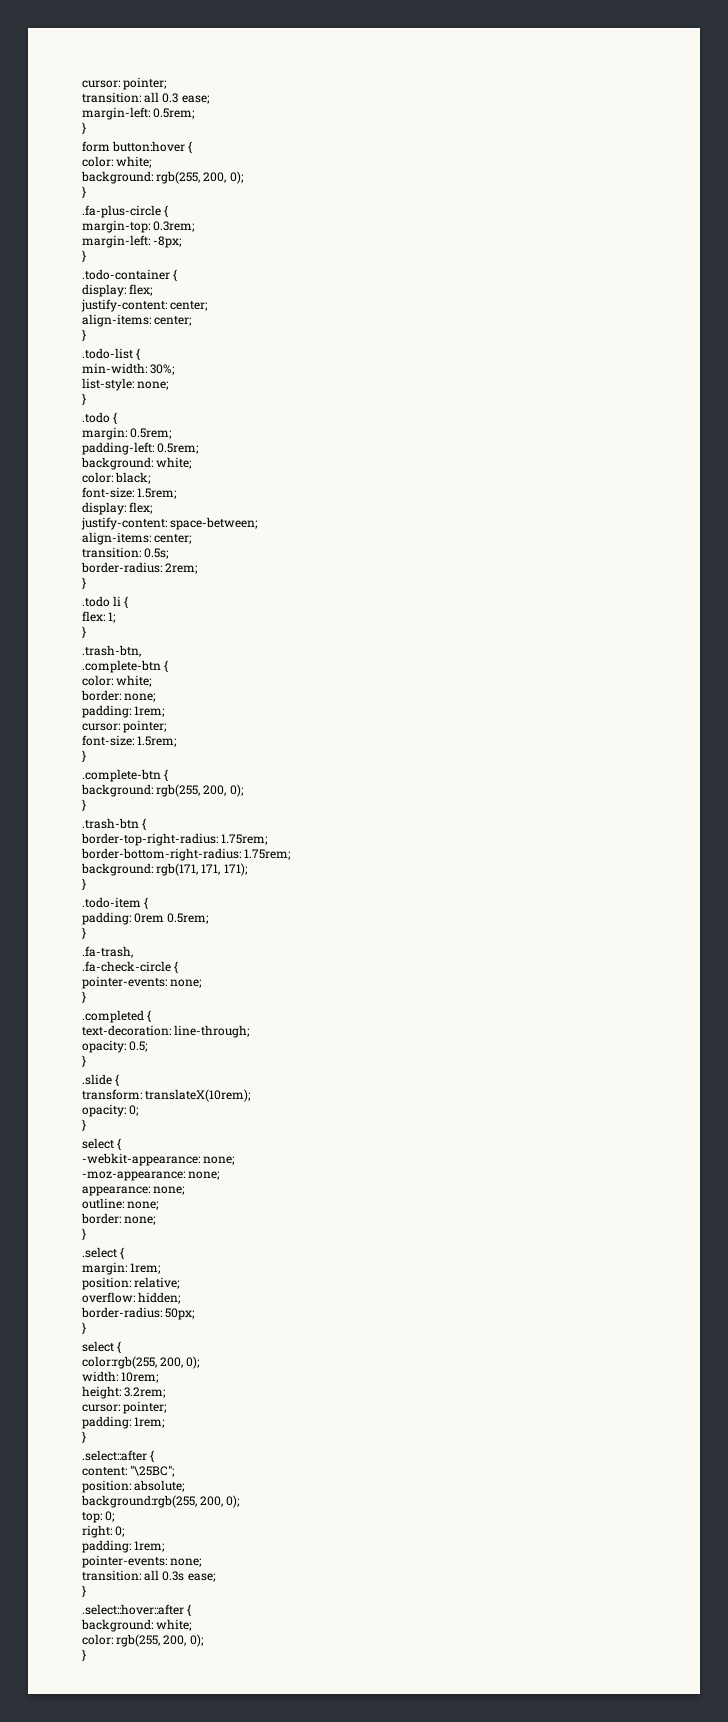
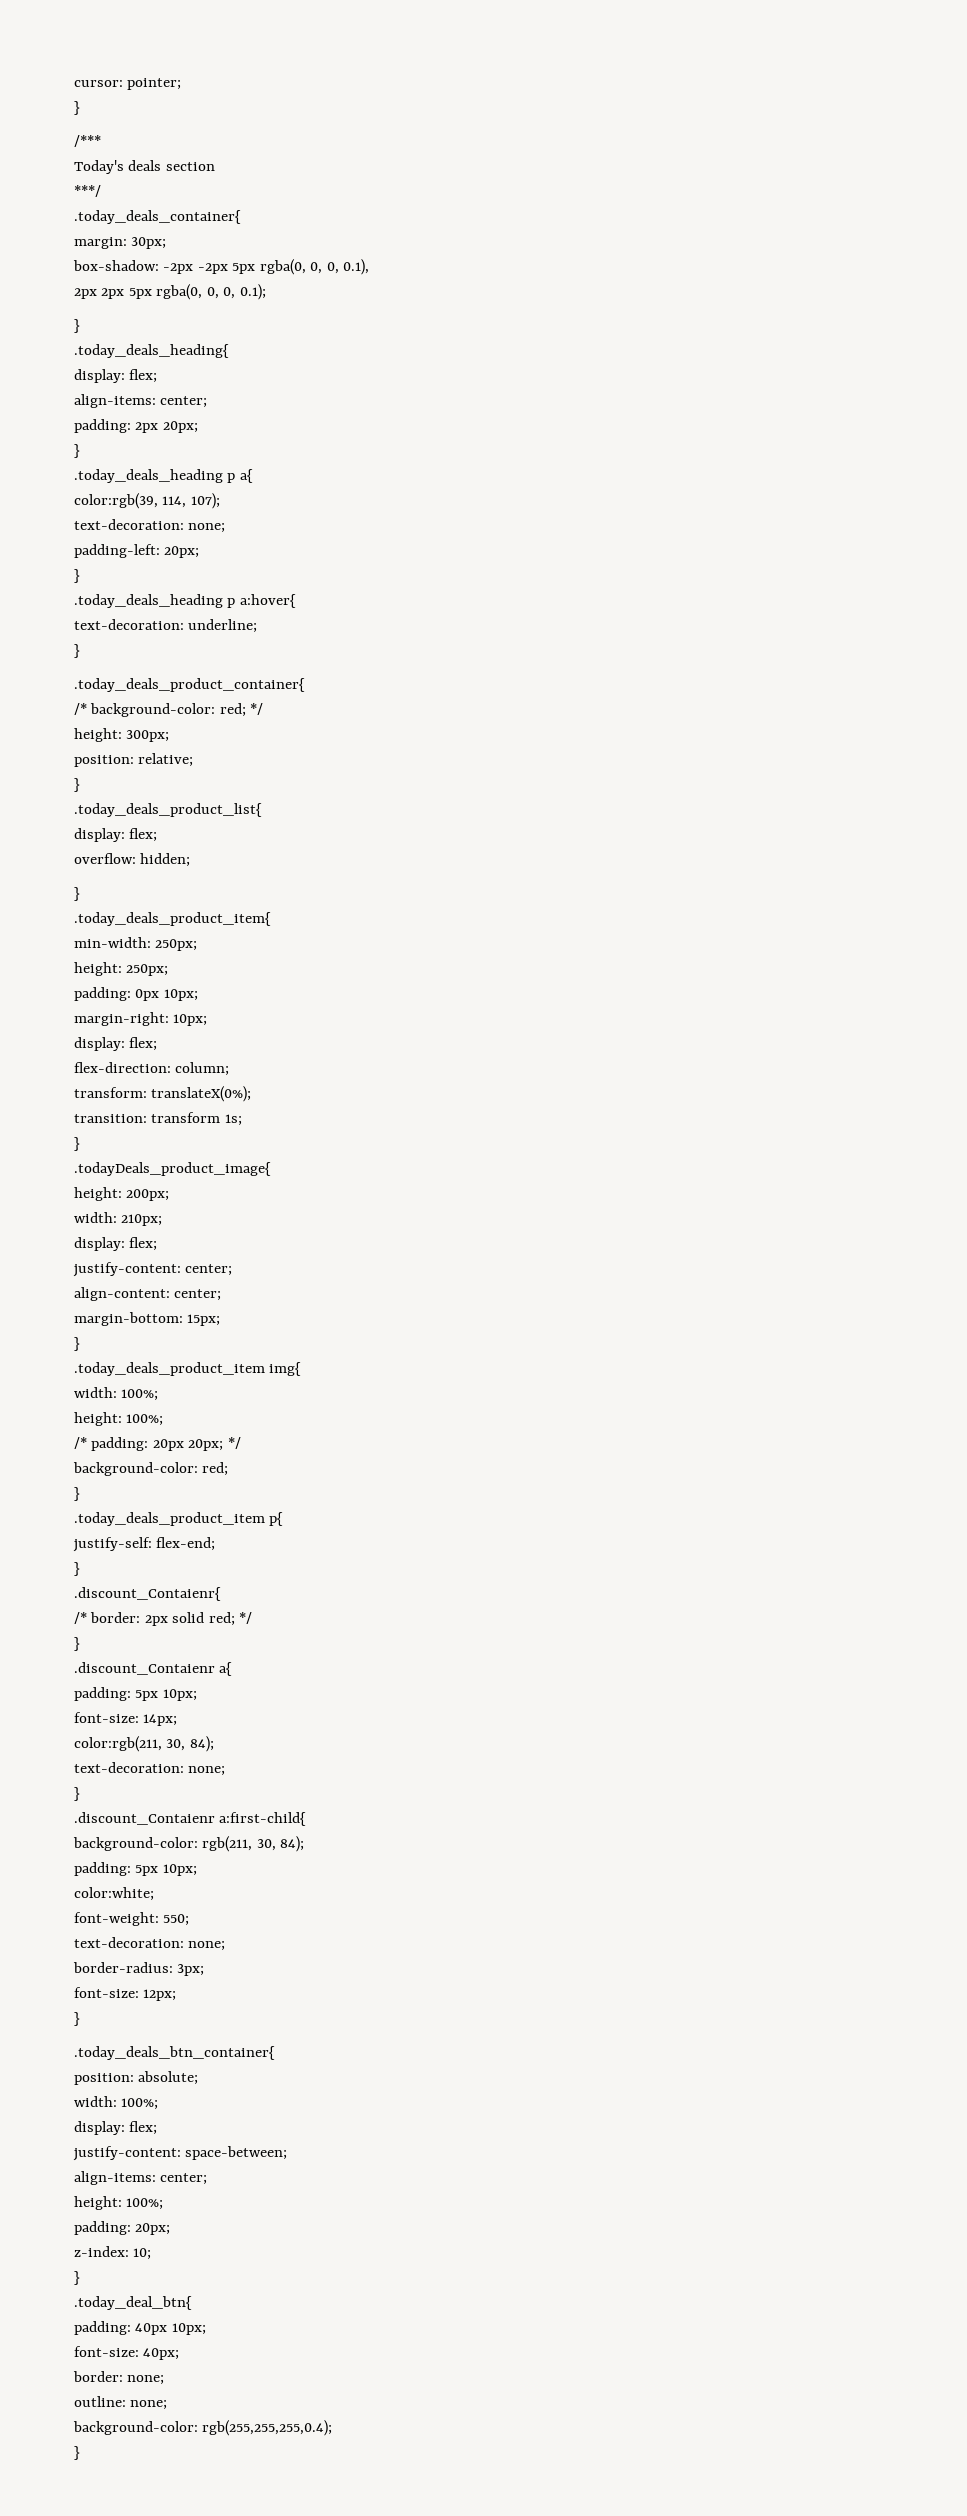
[82,77,168,90] [82,92,210,104] [82,107,196,120] [82,122,86,135] [82,141,193,154] [82,156,153,168] [81,171,244,184] [82,186,86,199] [82,205,169,218] [82,220,196,233] [82,235,183,248] [82,250,86,263] [82,269,178,282] cursor: pointer; // transition: all 0.3 ease; // margin-left: 0.5rem; // } // form button:hover { // color: white; // background: rgb(255, 200, 0); // } // .fa-plus-circle { // margin-top: 0.3rem; // margin-left: -8px; // } // .todo-container { -> [74,78,182,90] [74,101,80,115] [74,135,101,147] [74,160,215,174] [74,185,101,197] [74,210,241,224] [74,237,167,249] [73,259,370,275] [74,284,266,300] [74,319,80,333] [74,344,229,358] [74,369,158,383] [74,394,208,408] [74,419,198,433] [74,444,80,458] [74,469,253,483] [74,493,220,509] [74,519,226,533] [74,544,200,558] [74,569,80,583] [74,594,296,608] [74,619,258,633] [74,644,80,658] [74,678,305,692] [74,703,264,717] [74,728,170,742] [74,753,194,767] [74,778,80,792] [74,803,262,817] [74,828,158,842] [74,853,191,867] [74,887,80,901] [74,912,271,926] [74,937,198,951] [74,962,169,976] [74,987,198,1001] [74,1012,208,1026] [74,1037,158,1051] [74,1062,230,1076] [74,1086,252,1102] [74,1112,242,1126] [74,1137,80,1151] [74,1162,271,1176] [74,1187,170,1201] [74,1212,163,1226] cursor: pointer; // } // /*** // Today's deals section // ***/ // .today_deals_container{ // margin: 30px; // box-shadow: -2px -2px 5px rgba(0, 0, 0, 0.1), // 2px 2px 5px rgba(0, 0, 0, 0.1); // } // .today_deals_heading{ // display: flex; // align-items: center; // padding: 2px 20px; // } // .today_deals_heading p a{ // color:rgb(39, 114, 107); // text-decoration: none; // padding-left: 20px; // } // .today_deals_heading p a:hover{ // text-decoration: underline; // } // .today_deals_product_container{ // /* background-color: red; */ // height: 300px; // position: relative; // } // .today_deals_product_list{ // display: flex; // overflow: hidden; // } // .today_deals_product_item{ // min-width: 250px; // height: 250px; // padding: 0px 10px; // margin-right: 10px; // display: flex; // flex-direction: column; // transform: translateX(0%); // transition: transform 1s; // } // .todayDeals_product_image{ // height: 200px; // width: 210px;
[82,314,193,327] [82,329,86,342] [82,348,141,361] [82,363,176,375] [82,378,170,391] [82,393,86,406] [82,412,118,425] [82,427,173,440] [82,442,200,455] [81,457,193,470] [82,472,152,484] [82,487,178,499] align-items: center; // } // .todo-list { // min-width: 30%; // list-style: none; // } // .todo { // margin: 0.5rem; // padding-left: 0.5rem; // background: white; // color: black; // font-size: 1.5rem; -> [74,1287,222,1301] [74,1312,221,1326] [74,1337,80,1351] [74,1362,302,1376] [74,1387,159,1401] [74,1412,164,1426] [74,1437,241,1451] [73,1462,229,1476] [74,1487,80,1501] [74,1512,284,1526] [73,1537,216,1552] [74,1562,80,1576] [74,1587,221,1601] [74,1612,253,1626] [74,1637,80,1651] [74,1662,233,1676] [74,1687,197,1701] [74,1712,178,1726] [74,1736,214,1752] [74,1762,226,1776] [74,1787,80,1801] [74,1812,307,1826] [73,1836,305,1852] [74,1862,197,1876] [74,1887,154,1901] [74,1912,190,1926] [74,1937,226,1951] [73,1962,205,1976] [74,1987,177,2001] [74,2012,80,2026] [74,2046,275,2060] [74,2071,199,2085] [74,2096,159,2110] align-content: center; // margin-bottom: 15px; // } // .today_deals_product_item img{ // width: 100%; // height: 100%; // /* padding: 20px 20px; */ // background-color: red; // } // .today_deals_product_item p{ // justify-self: flex-end; // } // .discount_Contaienr{ // /* border: 2px solid red; */ // } // .discount_Contaienr a{ // padding: 5px 10px; // font-size: 14px; // color:rgb(211, 30, 84); // text-decoration: none; // } // .discount_Contaienr a:first-child{ // background-color: rgb(211, 30, 84); // padding: 5px 10px; // color:white; // font-weight: 550; // text-decoration: none; // border-radius: 3px; // font-size: 12px; // } // .today_deals_btn_container{ // position: absolute; // width: 100%;
[82,547,170,559] [81,562,199,574] [82,577,86,590] [82,596,129,609] [82,611,117,623] [82,626,86,639] [82,645,141,657] [82,660,169,673] [82,675,153,687] [81,690,157,702] [82,705,166,718] [82,720,168,733] [82,735,178,747] [82,750,86,763] [82,769,169,782] [81,784,244,797] [82,799,86,812] [82,818,147,831] [81,833,269,846] [81,848,292,861] [81,863,248,876] [82,878,86,891] [82,897,149,910] [82,912,210,925] [82,927,86,940] [82,946,133,958] [82,961,179,974] [82,976,203,989] [82,991,86,1004] [82,1010,152,1023] [82,1025,251,1038] [82,1040,149,1053] [82,1055,86,1068] [82,1074,120,1087] [82,1089,252,1102] [82,1104,140,1117] [82,1119,86,1132] [82,1138,122,1151] [82,1153,236,1166] [82,1171,221,1181] [82,1186,150,1196] transition: 0.5s; // border-radius: 2rem; // } // .todo li { // flex: 1; // } // .trash-btn, // .complete-btn { // color: white; // border: none; // padding: 1rem; // cursor: pointer; // font-size: 1.5rem; // } // .complete-btn { // background: rgb(255, 200, 0); // } // .trash-btn { // border-top-right-radius: 1.75rem; // border-bottom-right-radius: 1.75rem; // background: rgb(171, 171, 171); // } // .todo-item { // padding: 0rem 0.5rem; // } // .fa-trash, // .fa-check-circle { // pointer-events: none; // } // .completed { // text-decoration: line-through; // opacity: 0.5; // } // .slide { // transform: translateX(10rem); // opacity: 0; // } // select { // -webkit-appearance: none; // -moz-appearance: none; // appearance: -> [74,2196,164,2210] [74,2221,171,2235] [74,2246,152,2260] [74,2271,80,2285] [74,2296,192,2310] [74,2321,206,2335] [74,2346,180,2360] [73,2371,123,2382] height: 100%; // padding: 20px; // z-index: 10; // } // .today_deal_btn{ // padding: 40px 10px; // font-size: 40px; // border:
[81,1213,157,1225] [82,1228,86,1241] [82,1247,125,1260] [82,1262,162,1275] [82,1277,181,1290] [82,1292,182,1304] [81,1307,196,1320] [82,1322,86,1335] [82,1341,122,1354] [82,1356,201,1369] [82,1371,160,1383] [82,1386,167,1399] [82,1401,168,1414] [82,1416,166,1429] [82,1431,86,1444] [82,1450,155,1463] [82,1465,176,1477] [82,1480,186,1493] [81,1495,241,1508] [82,1511,116,1523] [82,1525,126,1538] [82,1540,166,1553] [82,1555,203,1568] [82,1570,216,1582] [82,1585,86,1598] [82,1604,192,1617] [81,1619,193,1632] [82,1634,204,1647] [82,1649,86,1662] border: none; // } // .select { // margin: 1rem; // position: relative; // overflow: hidden; // border-radius: 50px; // } // select { // color:rgb(255, 200, 0); // width: 10rem; // height: 3.2rem; // cursor: pointer; // padding: 1rem; // } // .select::after { // content: "\25BC"; // position: absolute; // background:rgb(255, 200, 0); // top: 0; // right: 0; // padding: 1rem; // pointer-events: none; // transition: all 0.3s ease; // } // .select::hover::after { // background: white; // color: rgb(255, 200, 0); // } -> [73,2420,333,2436] [74,2446,80,2460] background-color: rgb(255,255,255,0.4); // }

